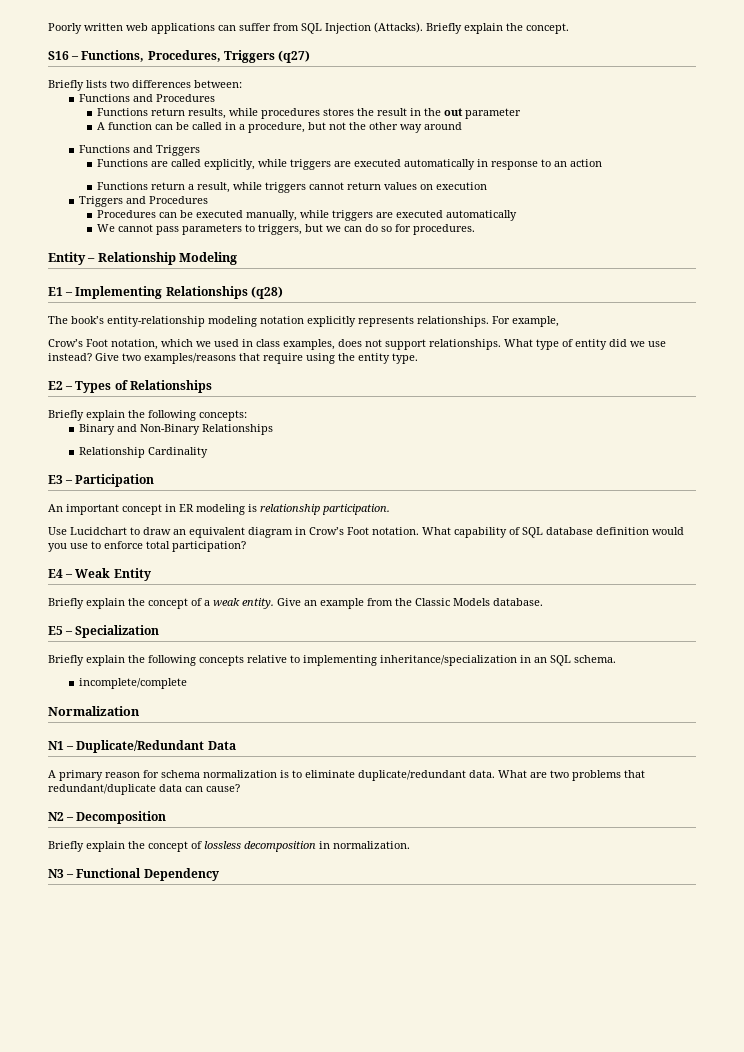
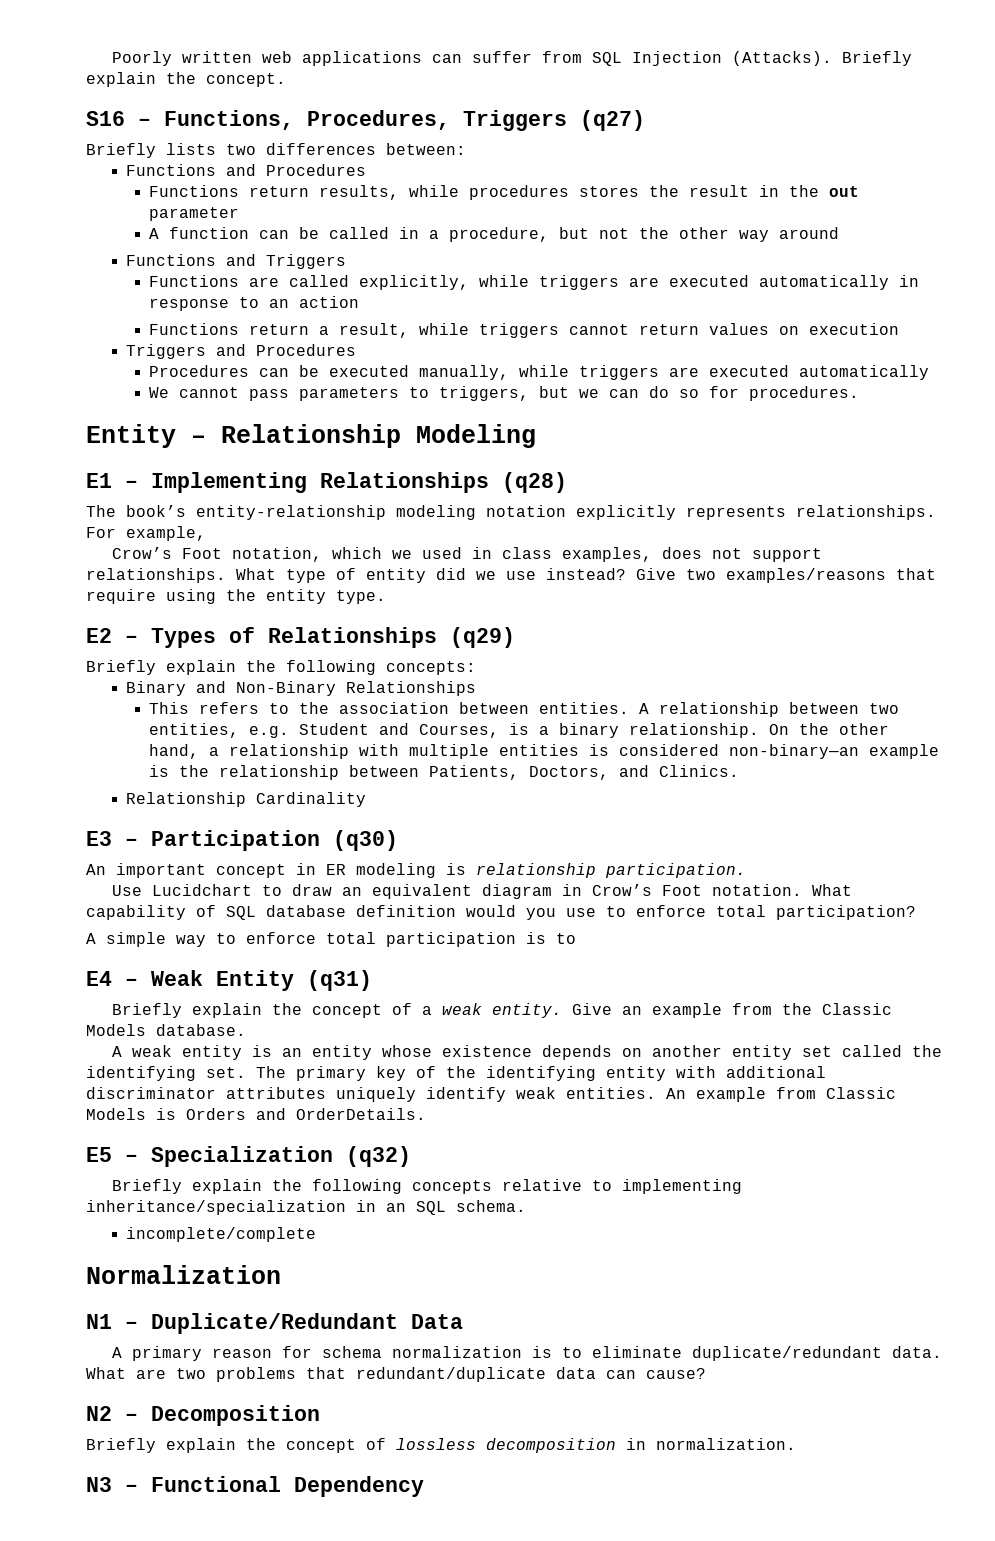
(212, 386) none -> [450,627,515,648] (q29)
(273, 429) none -> [149,702,900,717] [149,723,890,738] [149,744,940,759] [149,765,740,780] // This refers to the association between entities. A relationship between two entities, e.g. Student and Courses, is a binary relationship. On the other hand, a relationship with multiple entities is considered non-binary—an example is the relationship between Patients, Doctors, and Clinics.
(155, 480) none -> [333,830,398,851] (q30)
(246, 546) none -> [86,932,576,947] // A simple way to enforce total participation is to
(151, 574) none -> [307,970,372,991] (q31)
(543, 602) none -> [111,1045,942,1060] [86,1066,826,1081] [86,1087,896,1102] [86,1108,426,1120] // A weak entity is an entity whose existence depends on another entity set called the identifying set. The primary key of the identifying entity with additional discriminator attributes uniquely identify weak entities. An example from Classic Models is Orders and OrderDetails.
(160, 631) none -> [346,1146,411,1167] (q32)

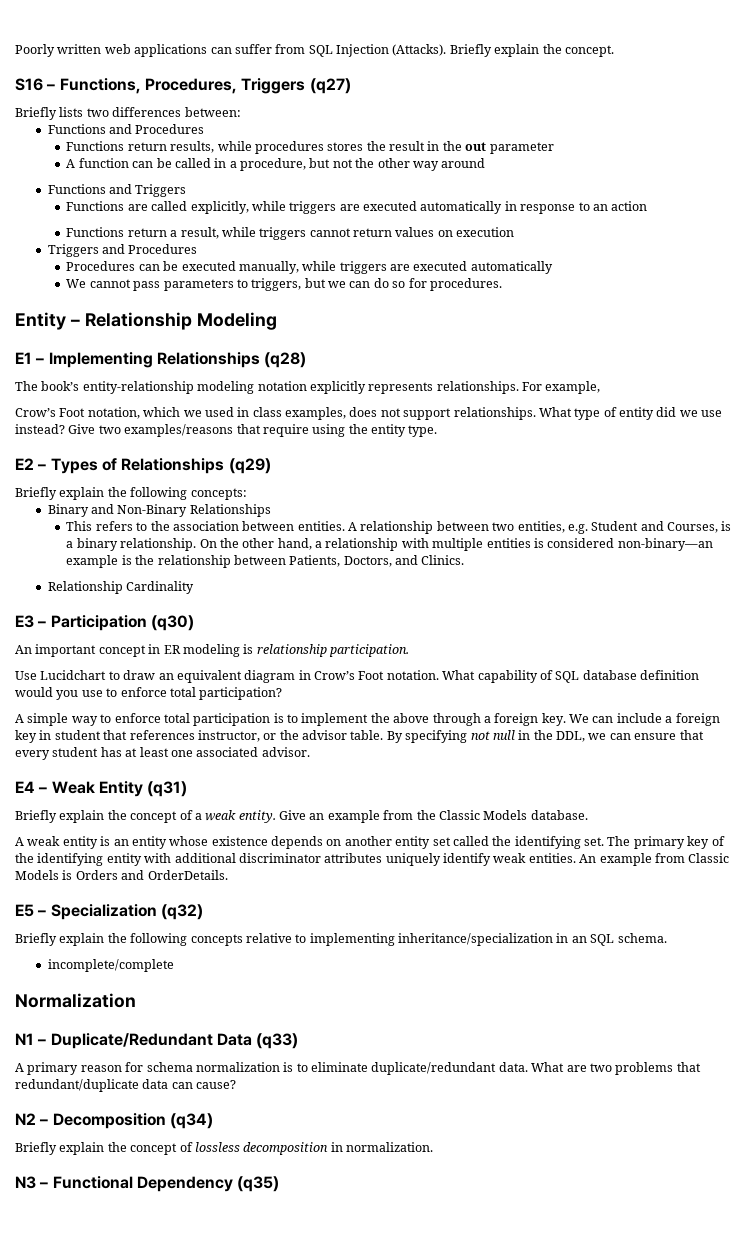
(576, 938) none -> [301,713,720,726] [15,730,704,743] [15,747,310,760] implement the above through a foreign key. We can include a foreign key in student that references instructor, or the advisor table. By specifying not null in the DDL, we can ensure that every student has at least one associated advisor.
(463, 1321) none -> [256,1033,299,1049] (q33)
(320, 1415) none -> [169,1113,213,1129] (q34)
(424, 1486) none -> [237,1176,280,1192] (q35)

